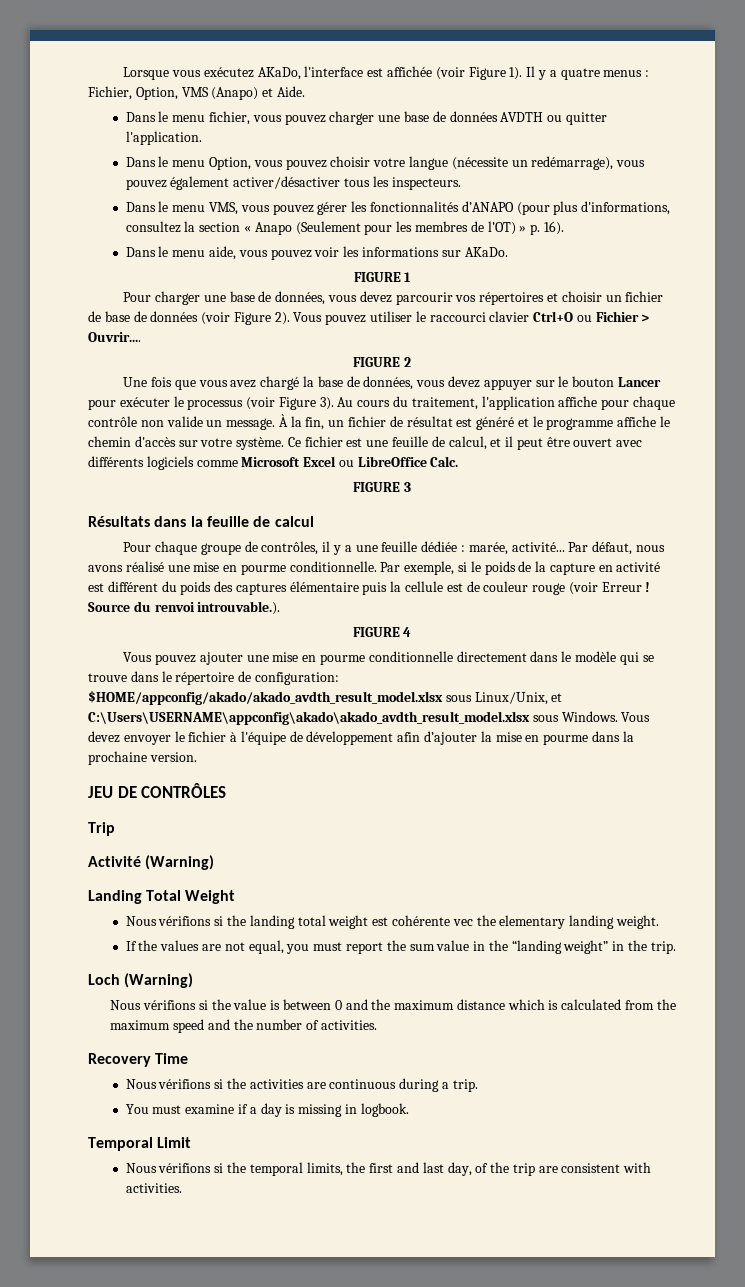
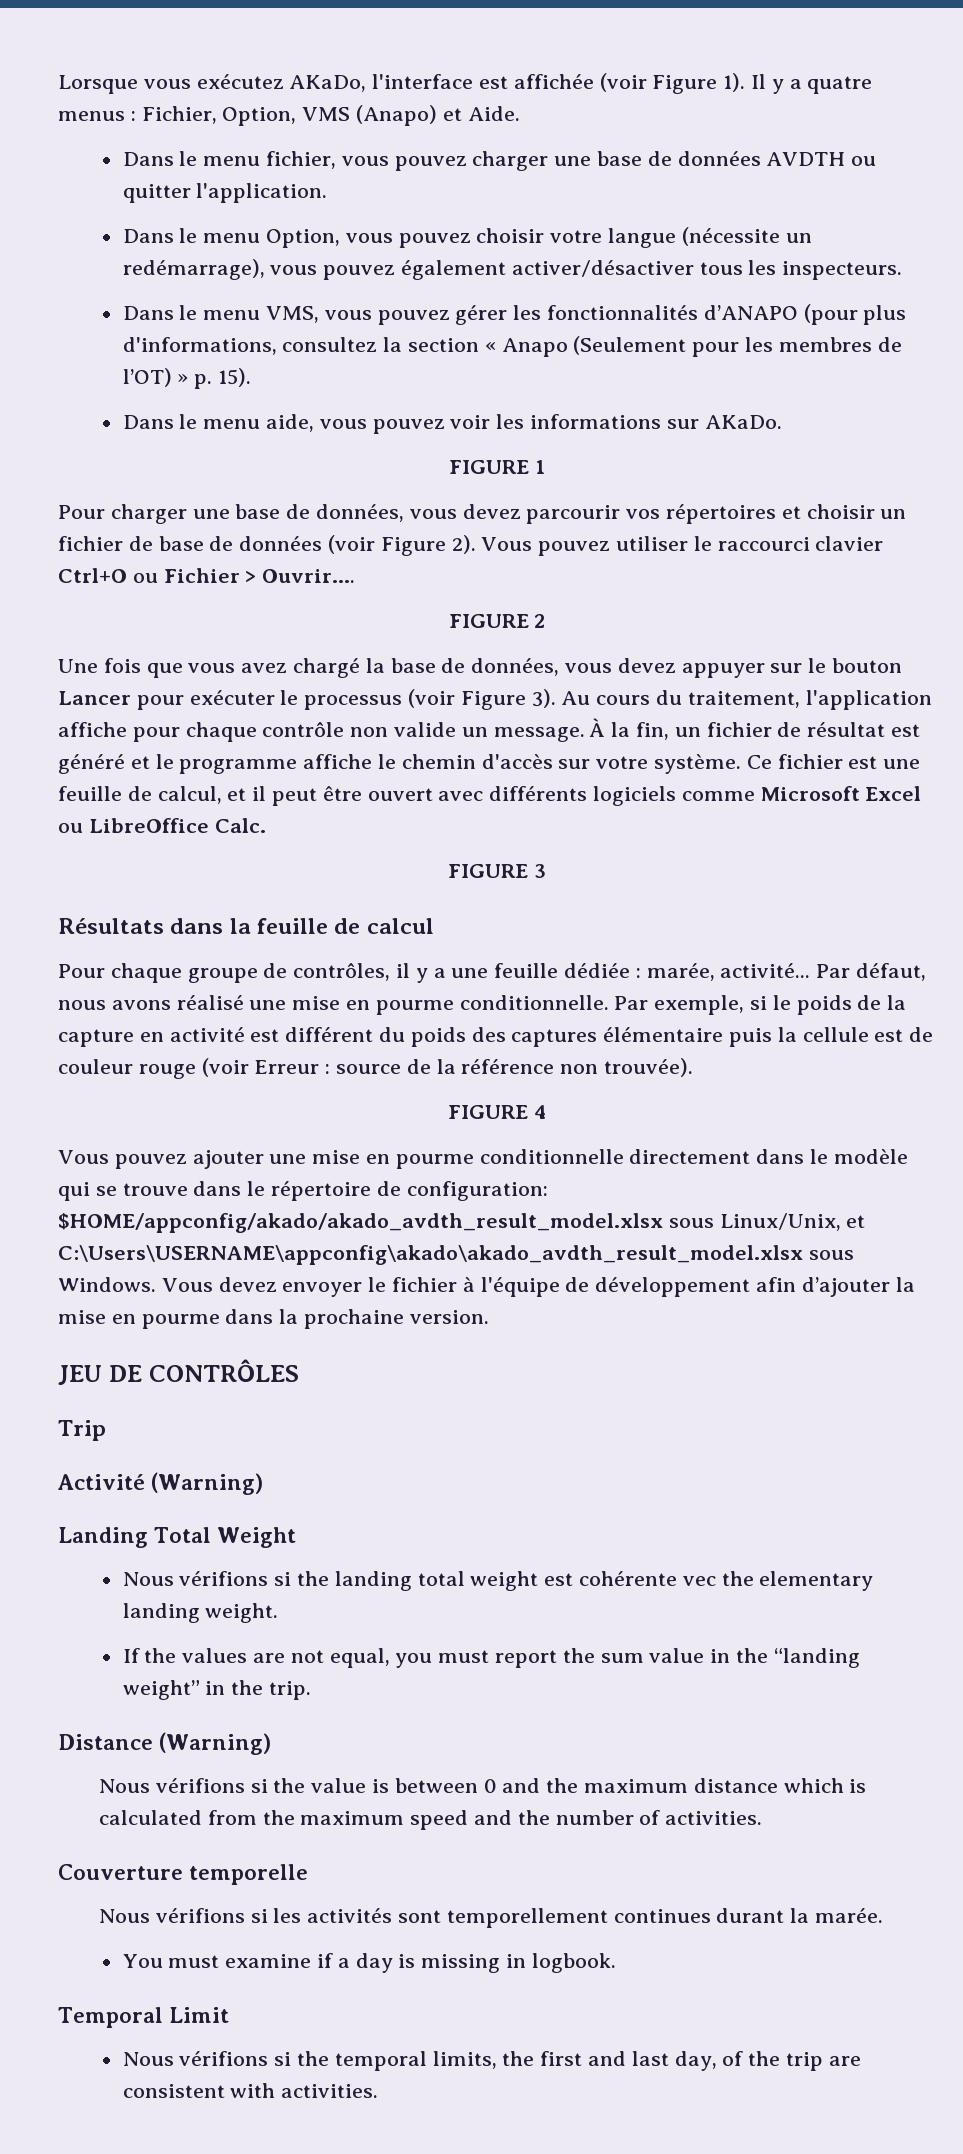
[543,221,564,235] 16). -> [217,368,251,387] 15).
[645,582,651,592] [88,601,281,615] ! Source du renvoi introuvable.). -> [325,1058,694,1077] : source de la référence non trouvée).
[88,974,120,985] Loch -> [58,1734,153,1750] Distance
[88,1053,189,1067] [125,1078,478,1092] Recovery Time // Nous vérifions si the activities are continuous during a trip. -> [58,1864,309,1885] [98,1908,883,1928] Couverture temporelle // Nous vérifions si les activités sont temporellement continues durant la marée.

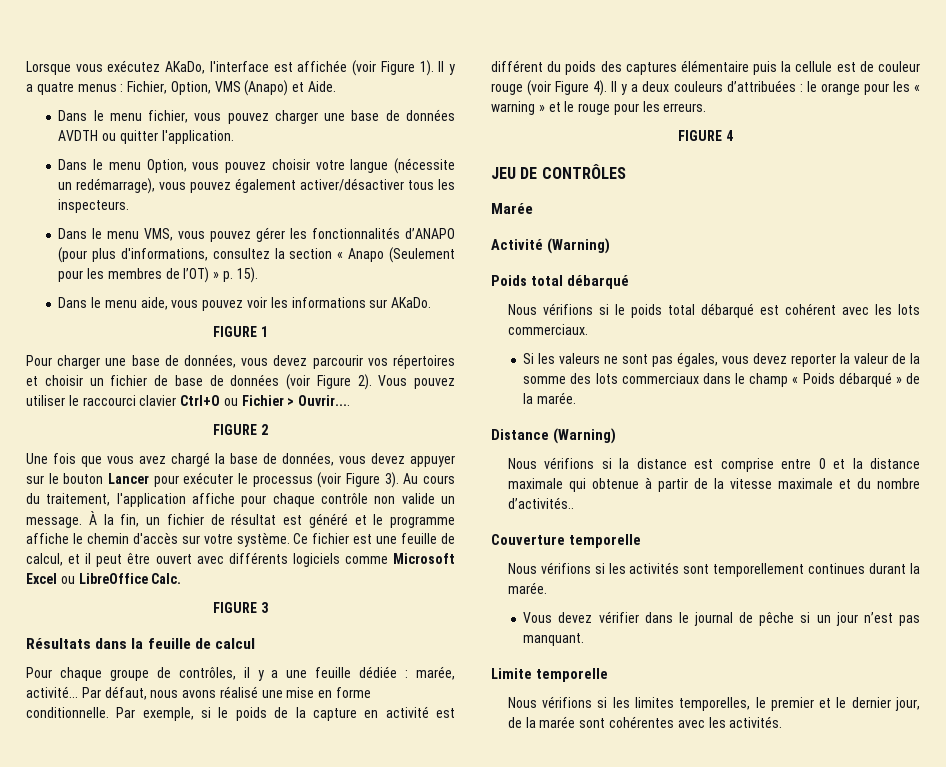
[375,1000,454,1015] pourme -> [336,687,372,698] forme
[254,1058,694,1077] [448,1105,546,1119] [58,1149,908,1169] [58,1181,548,1201] [58,1213,866,1233] [58,1245,854,1265] [58,1277,915,1297] [58,1309,489,1329] Erreur : source de la référence non trouvée). // FIGURE 4 // Vous pouvez ajouter une mise en pourme conditionnelle directement dans le modèle qui se trouve dans le répertoire de configuration: $HOME/appconfig/akado/akado_avdth_result_model.xlsx sous Linux/Unix, et C:\Users\USERNAME\appconfig\akado\akado_avdth_result_model.xlsx sous Windows. Vous devez envoyer le fichier à l'équipe de développement afin d’ajouter la mise en pourme dans la prochaine version. -> [555,80,920,96] [491,101,707,115] [678,130,733,141] Figure 4). Il y a deux couleurs d’attribuées : le orange pour les « warning » et le rouge pour les erreurs. // FIGURE 4
[58,1420,106,1441] Trip -> [491,203,533,214] Marée
[58,1527,297,1548] [122,1571,874,1591] [122,1603,279,1623] [122,1648,860,1668] [122,1680,311,1700] Landing Total Weight // Nous vérifions si the landing total weight est cohérente vec the elementary landing weight. // If the values are not equal, you must report the sum value in the “landing weight” in the trip. -> [491,275,629,289] [507,303,920,318] [507,324,588,335] [523,352,920,367] [523,372,920,387] [523,392,577,404] Poids total débarqué // Nous vérifions si le poids total débarqué est cohérent avec les lots commerciaux. // Si les valeurs ne sont pas égales, vous devez reporter la valeur de la somme des lots commerciaux dans le champ « Poids débarqué » de la marée.
[273,1778,867,1793] [98,1810,763,1830] the value is between 0 and the maximum distance which is calculated from the maximum speed and the number of activities. -> [619,458,921,472] [507,477,920,492] [507,497,574,509] la distance est comprise entre 0 et la distance maximale qui obtenue à partir de la vitesse maximale et du nombre d’activités..
[122,1953,616,1973] [58,2007,230,2028] [122,2051,861,2071] [122,2083,379,2098] You must examine if a day is missing in logbook. // Temporal Limit // Nous vérifions si the temporal limits, the first and last day, of the trip are consistent with activities. -> [523,611,920,626] [523,633,585,646] [491,668,608,682] [507,696,920,711] [507,716,783,728] Vous devez vérifier dans le journal de pêche si un jour n’est pas manquant. // Limite temporelle // Nous vérifions si les limites temporelles, le premier et le dernier jour, de la marée sont cohérentes avec les activités.

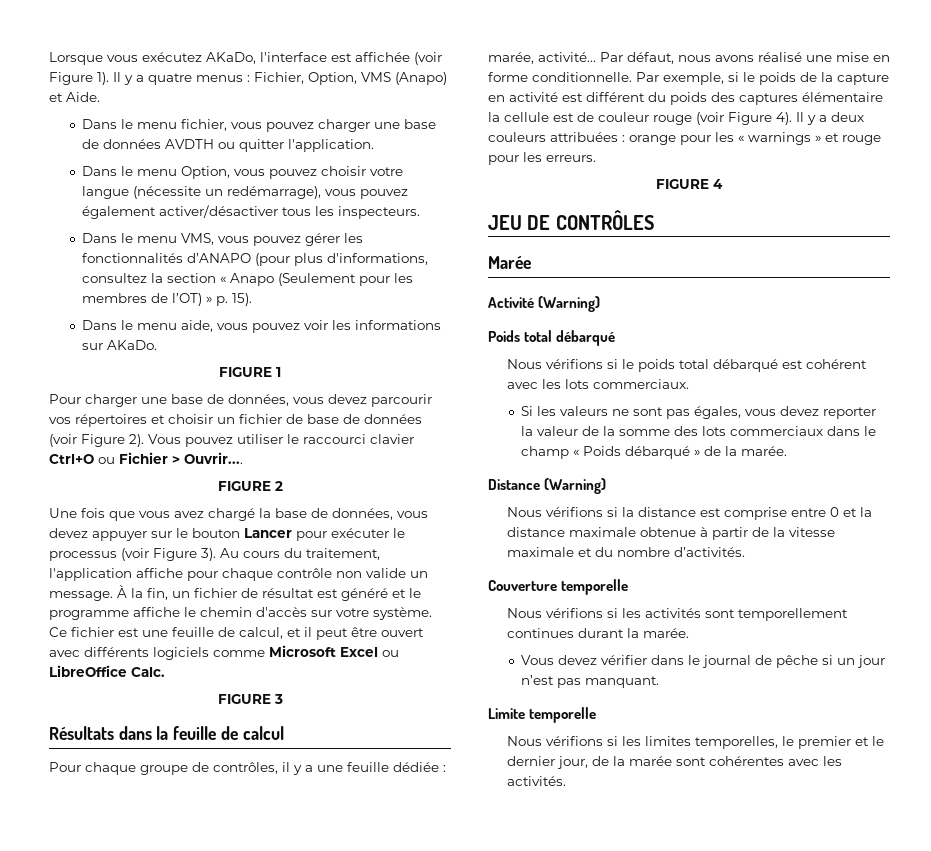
[753,61,778,75] puis -> (883, 97) none
[726,80,817,92] d’attribuées : le -> [550,132,625,142] attribuées :
[491,101,535,115] warning -> [748,132,811,145] warnings
[564,101,575,112] le -> (839, 137) none
[568,478,586,492] qui -> (636, 532) none
[507,497,574,509] d’activités.. -> [673,547,745,557] d’activités.

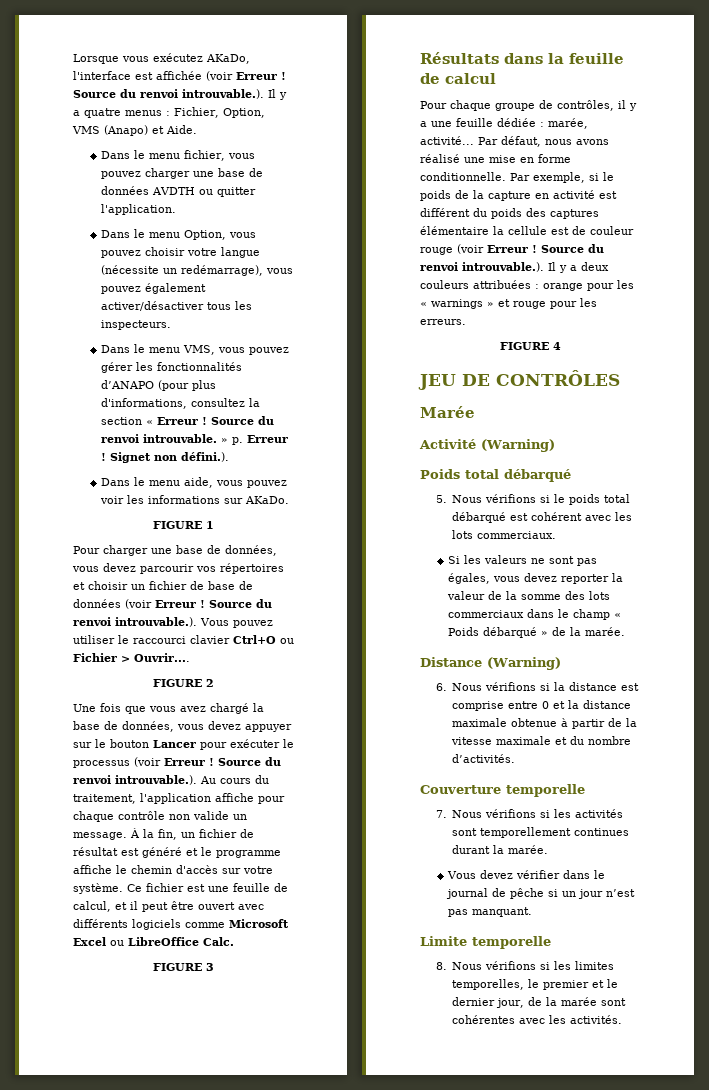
[49,72,109,85] Figure 1). -> [236,72,286,80] [73,89,264,99] Erreur ! Source du renvoi introuvable.).
[230,273,414,286] [82,293,253,306] Anapo (Seulement pour les membres de l’OT) » p. 15). -> [156,416,274,425] [100,434,288,445] [100,452,229,463] Erreur ! Source du renvoi introuvable. » p. Erreur ! Signet non défini.).
[81,434,144,447] Figure 2). -> [155,599,272,608] [73,617,197,627] Erreur ! Source du renvoi introuvable.).
[153,548,216,561] Figure 3). -> [164,757,281,766] [73,775,197,785] Erreur ! Source du renvoi introuvable.).
[728,112,792,125] Figure 4). -> [487,244,604,253] [420,262,544,272] Erreur ! Source du renvoi introuvable.).
(616, 338) none -> [435,495,447,503] 5.
(607, 486) none -> [435,683,447,691] 6.
(629, 587) none -> [435,810,447,818] 7.
(597, 715) none -> [435,962,447,970] 8.

